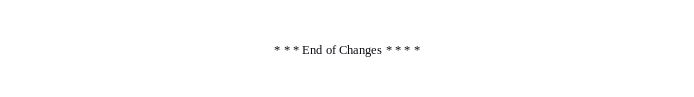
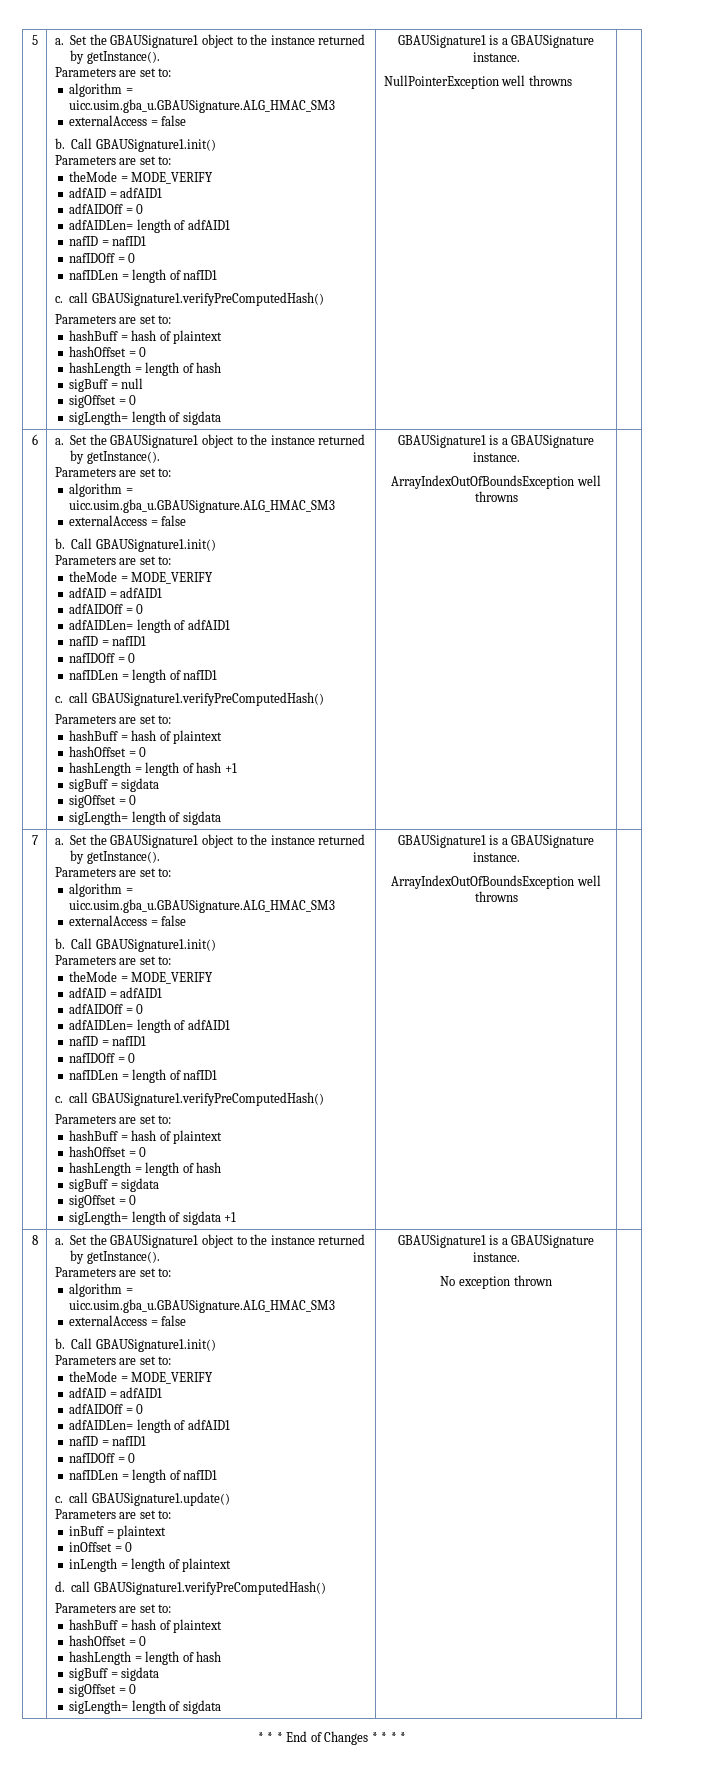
(274, 50) none -> [31,35,38,45] [54,34,366,48] [70,50,160,64] [54,67,172,77] [69,83,133,97] [69,99,336,113] [69,115,187,126] [54,138,216,152] [54,155,172,165] [69,171,214,184] [69,187,163,198] [69,203,144,214] [69,219,230,233] [69,236,147,246] [69,253,136,263] [69,269,218,283] [54,292,324,306] [54,314,172,324] [69,330,223,344] [69,346,147,357] [69,362,222,376] [69,378,144,392] [69,395,137,408] [69,411,221,425] [397,35,595,48] [472,52,520,62] [383,75,572,89] [31,434,38,445] [54,434,366,448] [70,450,160,464] [54,467,172,477] [69,483,133,497] [69,499,336,513] [69,515,187,526] [54,538,216,552] [54,555,172,565] [69,571,214,584] [69,587,163,598] [69,603,144,614] [69,619,230,633] [69,636,147,646] [69,653,136,663] [69,669,218,683] [54,692,324,706] [54,714,172,724] [69,730,223,744] [69,746,147,757] [69,762,237,776] [69,778,160,792] [69,795,137,808] [69,811,221,825] [397,435,595,448] [472,452,520,462] [391,475,601,489] [474,491,518,502] [31,835,38,845] [54,834,366,848] [70,850,160,864] [54,867,172,877] [69,883,133,897] [69,899,336,913] [69,915,187,926] [54,938,216,952] [54,955,172,965] [69,971,214,984] [69,987,163,998] [69,1003,144,1014] [69,1019,230,1033] [69,1036,147,1046] [69,1053,136,1063] [69,1069,218,1083] [54,1092,324,1106] [54,1114,172,1124] [69,1130,223,1144] [69,1146,147,1157] [69,1162,222,1176] [69,1178,160,1192] [69,1195,137,1208] [69,1211,237,1225] [397,835,595,848] [472,852,520,862] [391,875,601,889] [474,891,518,902] [31,1235,38,1245] [54,1234,366,1248] [70,1250,160,1264] [54,1267,172,1277] [69,1283,133,1297] [69,1299,336,1313] [69,1315,187,1326] [54,1338,216,1352] [54,1355,172,1365] [69,1371,214,1384] [69,1387,163,1398] [69,1403,144,1414] [69,1419,230,1433] [69,1436,147,1446] [69,1453,136,1463] [69,1469,218,1483] [54,1492,230,1506] [54,1509,172,1519] [69,1525,167,1539] [69,1542,133,1552] [69,1558,232,1572] [54,1581,326,1595] [54,1603,172,1613] [69,1619,223,1633] [69,1635,147,1646] [69,1651,222,1665] [69,1667,160,1681] [69,1684,137,1697] [69,1700,221,1714] [397,1235,595,1248] [472,1252,520,1262] [440,1275,552,1289] 5 | a. Set the GBAUSignature1 object to the instance returned by getInstance(). // Parameters are set to: // algorithm = uicc.usim.gba_u.GBAUSignature.ALG_HMAC_SM3 // externalAccess = false // b. Call GBAUSignature1.init() // Parameters are set to: // theMode = MODE_VERIFY // adfAID = adfAID1 // adfAIDOff = 0 // adfAIDLen= length of adfAID1 // nafID = nafID1 // nafIDOff = 0 // nafIDLen = length of nafID1 // c. call GBAUSignature1.verifyPreComputedHash() // Parameters are set to: // hashBuff = hash of plaintext // hashOffset = 0 // hashLength = length of hash // sigBuff = null // sigOffset = 0 // sigLength= length of sigdata | GBAUSignature1 is a GBAUSignature instance. // NullPointerException well throwns | // 6 | a. Set the GBAUSignature1 object to the instance returned by getInstance(). // Parameters are set to: // algorithm = uicc.usim.gba_u.GBAUSignature.ALG_HMAC_SM3 // externalAccess = false // b. Call GBAUSignature1.init() // Parameters are set to: // theMode = MODE_VERIFY // adfAID = adfAID1 // adfAIDOff = 0 // adfAIDLen= length of adfAID1 // nafID = nafID1 // nafIDOff = 0 // nafIDLen = length of nafID1 // c. call GBAUSignature1.verifyPreComputedHash() // Parameters are set to: // hashBuff = hash of plaintext // hashOffset = 0 // hashLength = length of hash +1 // sigBuff = sigdata // sigOffset = 0 // sigLength= length of sigdata | GBAUSignature1 is a GBAUSignature instance. // ArrayIndexOutOfBoundsException well throwns | // 7 | a. Set the GBAUSignature1 object to the instance returned by getInstance(). // Parameters are set to: // algorithm = uicc.usim.gba_u.GBAUSignature.ALG_HMAC_SM3 // externalAccess = false // b. Call GBAUSignature1.init() // Parameters are set to: // theMode = MODE_VERIFY // adfAID = adfAID1 // adfAIDOff = 0 // adfAIDLen= length of adfAID1 // nafID = nafID1 // nafIDOff = 0 // nafIDLen = length of nafID1 // c. call GBAUSignature1.verifyPreComputedHash() // Parameters are set to: // hashBuff = hash of plaintext // hashOffset = 0 // hashLength = length of hash // sigBuff = sigdata // sigOffset = 0 // sigLength= length of sigdata +1 | GBAUSignature1 is a GBAUSignature instance. // ArrayIndexOutOfBoundsException well throwns | // 8 | a. Set the GBAUSignature1 object to the instance returned by getInstance(). // Parameters are set to: // algorithm = uicc.usim.gba_u.GBAUSignature.ALG_HMAC_SM3 // externalAccess = false // b. Call GBAUSignature1.init() // Parameters are set to: // theMode = MODE_VERIFY // adfAID = adfAID1 // adfAIDOff = 0 // adfAIDLen= length of adfAID1 // nafID = nafID1 // nafIDOff = 0 // nafIDLen = length of nafID1 // c. call GBAUSignature1.update() // Parameters are set to: // inBuff = plaintext // inOffset = 0 // inLength = length of plaintext // d. call GBAUSignature1.verifyPreComputedHash() // Parameters are set to: // hashBuff = hash of plaintext // hashOffset = 0 // hashLength = length of hash // sigBuff = sigdata // sigOffset = 0 // sigLength= length of sigdata | GBAUSignature1 is a GBAUSignature instance. // No exception thrown | //

